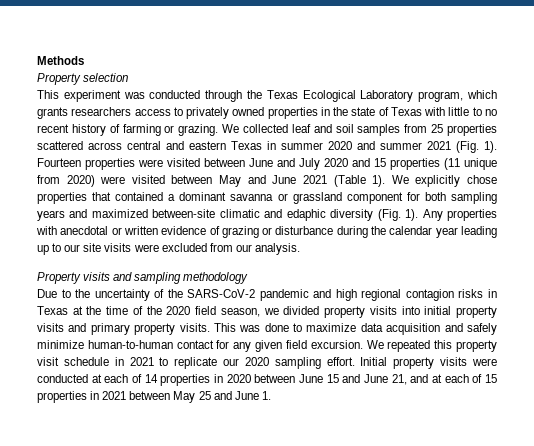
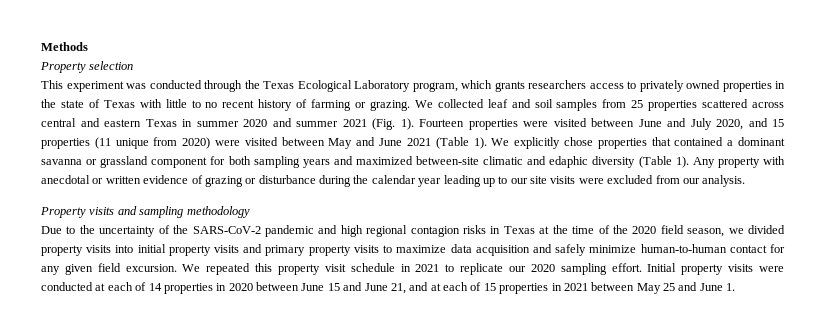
[324,158,348,167] 2020 -> [716,119,743,130] 2020,
[377,209,401,221] (Fig. -> [638,156,672,168] (Table
[446,209,497,221] properties -> [717,157,760,168] property
[179,323,289,332] visits. This was done -> [353,245,379,253] visits

